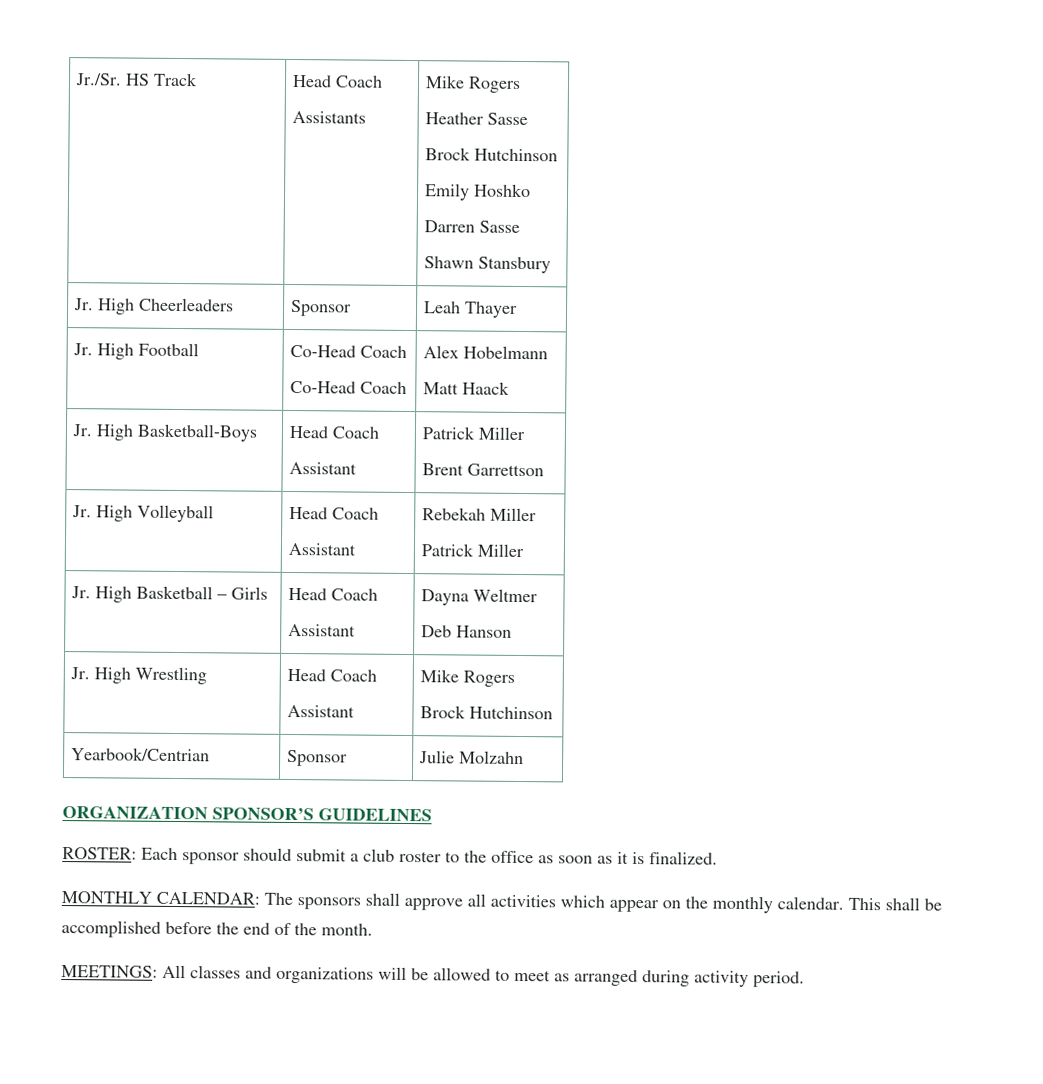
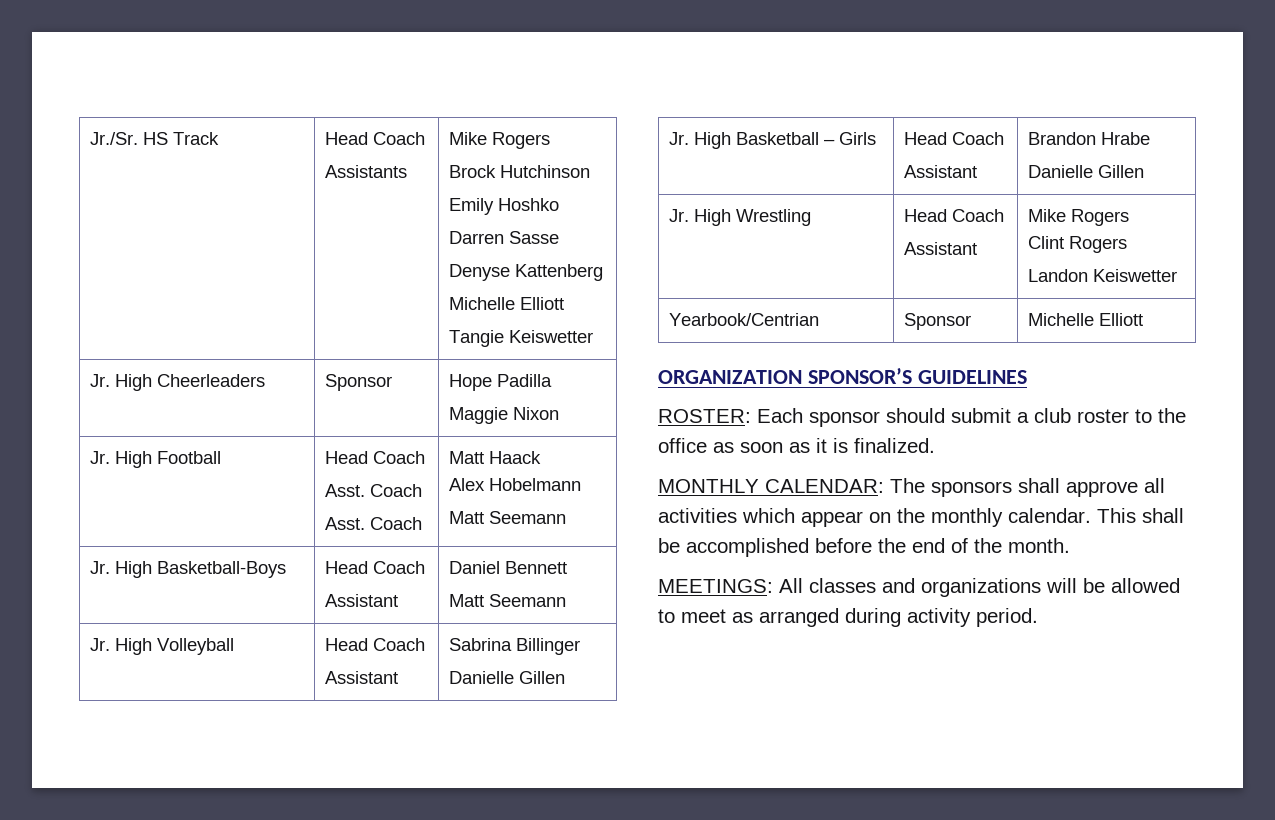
[424,112,528,126] // Heather Sasse -> (551, 140) none
[423,256,551,274] Shawn Stansbury -> [449,264,604,281] [449,297,565,310] [449,330,594,347] Denyse Kattenberg // Michelle Elliott // Tangie Keiswetter
[422,301,518,318] Leah Thayer -> [449,374,553,391] [449,407,560,424] Hope Padilla // Maggie Nixon
[289,344,407,358] [289,380,356,394] Co-Head Coach // Co-Head -> [325,451,426,464] [325,484,423,497] [325,517,366,530] Head Coach // Asst. Coach // Asst.
(407, 387) none -> [449,451,542,464] Matt Haack //
[461,381,510,395] Haack -> [489,511,567,524] Seemann
[421,426,526,441] [421,463,544,477] Patrick Miller // Brent Garrettson -> [449,561,568,574] [449,594,567,607] Daniel Bennett // Matt Seemann
[421,507,537,522] [420,543,524,558] Rebekah Miller // Patrick Miller -> [449,638,581,655] [449,671,566,684] Sabrina Billinger // Danielle Gillen
[420,588,538,606] [420,625,512,638] Dayna Weltmer // Deb Hanson -> [1028,132,1151,145] [1028,165,1145,178] Brandon Hrabe // Danielle Gillen
[419,705,553,720] Brock Hutchinson -> [1028,236,1128,253] [1028,269,1178,282] Clint Rogers // Landon Keiswetter
[418,750,524,765] Julie Molzahn -> [1028,313,1144,326] Michelle Elliott

